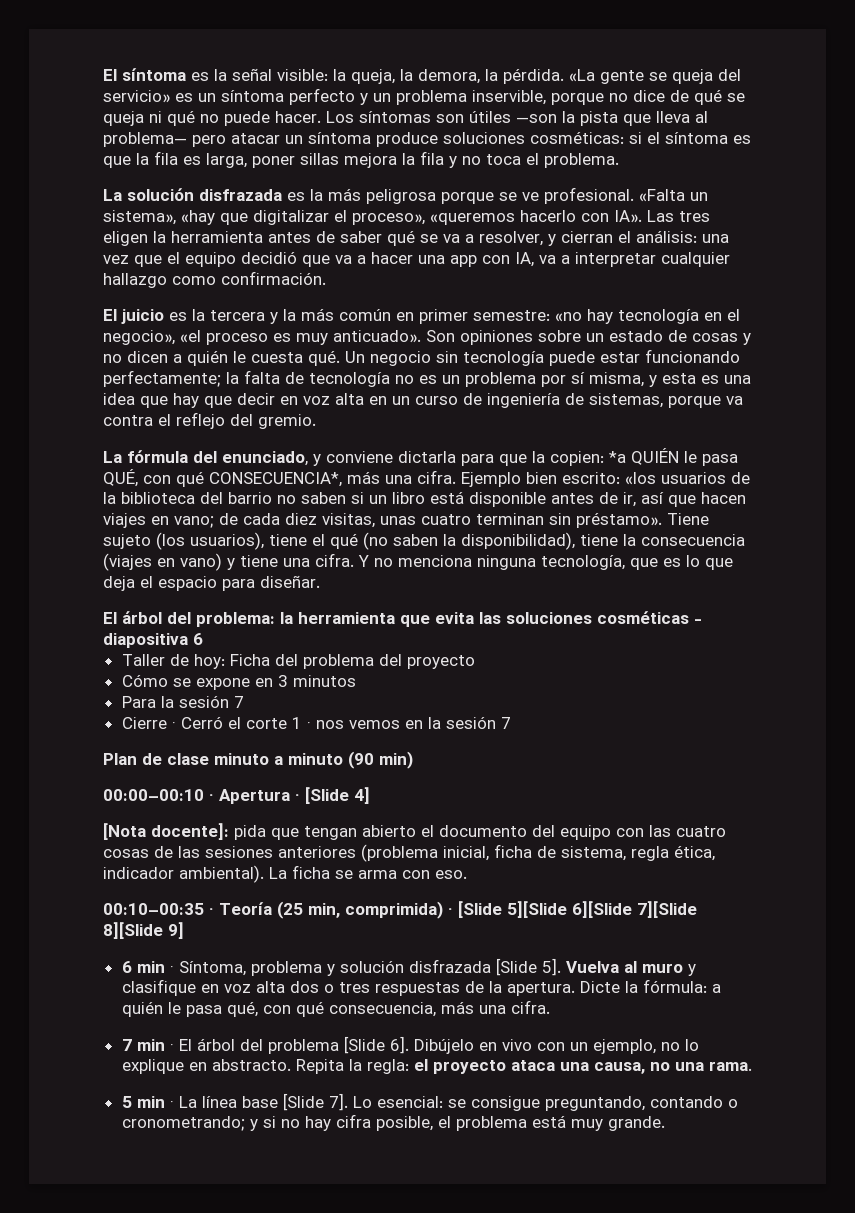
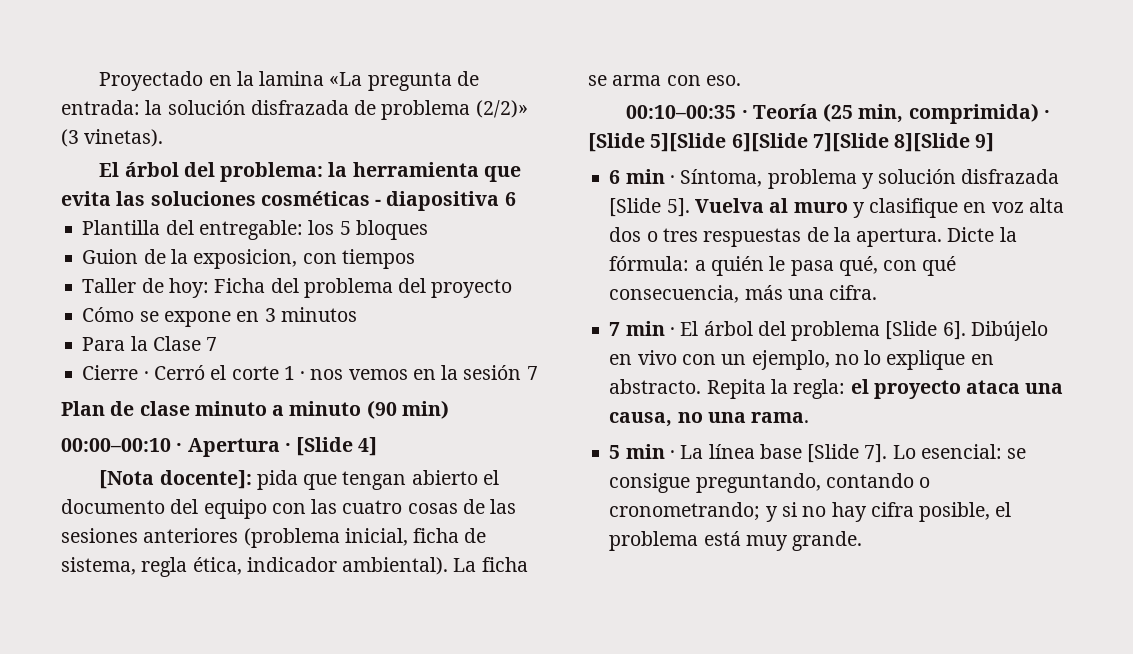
[103,68,741,84] [103,88,745,105] [103,110,708,126] [103,131,751,147] [103,151,619,168] [103,187,708,204] [103,210,710,225] [103,230,729,246] [103,251,730,267] [103,271,326,288] [103,308,740,324] [103,330,751,345] [103,349,740,366] [103,370,751,387] [103,393,743,408] [103,412,316,429] [103,448,738,466] [103,469,750,487] [103,491,746,507] [103,512,709,528] [103,532,745,550] [103,553,733,571] [103,575,320,591] El síntoma es la señal visible: la queja, la demora, la pérdida. «La gente se queja del servicio» es un síntoma perfecto y un problema inservible, porque no dice de qué se queja ni qué no puede hacer. Los síntomas son útiles —son la pista que lleva al problema— pero atacar un síntoma produce soluciones cosméticas: si el síntoma es que la fila es larga, poner sillas mejora la fila y no toca el problema. // La solución disfrazada es la más peligrosa porque se ve profesional. «Falta un sistema», «hay que digitalizar el proceso», «queremos hacerlo con IA». Las tres eligen la herramienta antes de saber qué se va a resolver, y cierran el análisis: una vez que el equipo decidió que va a hacer una app con IA, va a interpretar cualquier hallazgo como confirmación. // El juicio es la tercera y la más común en primer semestre: «no hay tecnología en el negocio», «el proceso es muy anticuado». Son opiniones sobre un estado de cosas y no dicen a quién le cuesta qué. Un negocio sin tecnología puede estar funcionando perfectamente; la falta de tecnología no es un problema por sí misma, y esta es una idea que hay que decir en voz alta en un curso de ingeniería de sistemas, porque va contra el reflejo del gremio. // La fórmula del enunciado, y conviene dictarla para que la copien: *a QUIÉN le pasa QUÉ, con qué CONSECUENCIA*, más una cifra. Ejemplo bien escrito: «los usuarios de la biblioteca del barrio no saben si un libro está disponible antes de ir, así que hacen viajes en vano; de cada diez visitas, unas cuatro terminan sin préstamo». Tiene sujeto (los usuarios), tiene el qué (no saben la disponibilidad), tiene la consecuencia (viajes en vano) y tiene una cifra. Y no menciona ninguna tecnología, que es lo que deja el espacio para diseñar. -> [99,71,479,91] [61,100,528,120] [61,129,164,147] Proyectado en la lamina «La pregunta de entrada: la solución disfrazada de problema (2/2)» (3 vinetas).
(203, 639) none -> [82,220,428,240] [82,249,415,269] // Plantilla del entregable: los 5 bloques // Guion de la exposicion, con tiempos
[178,695,229,708] sesión -> [152,336,201,351] Clase

